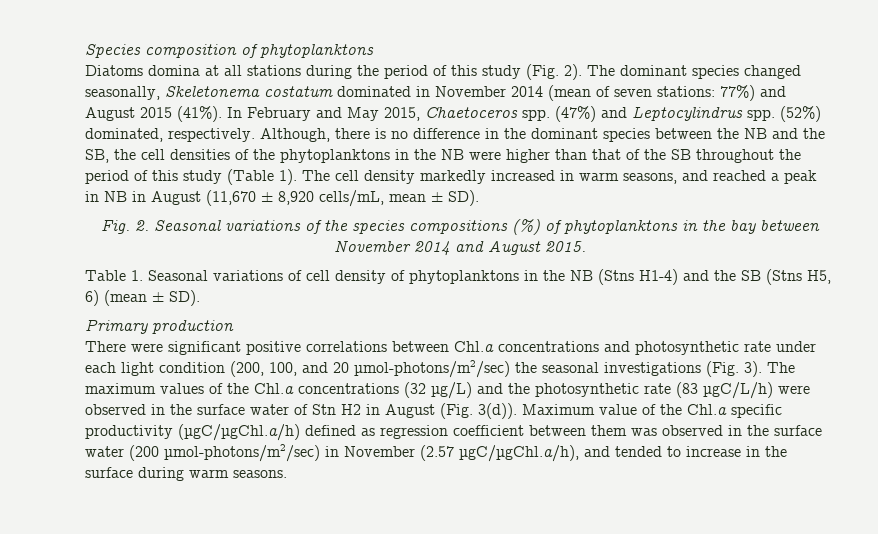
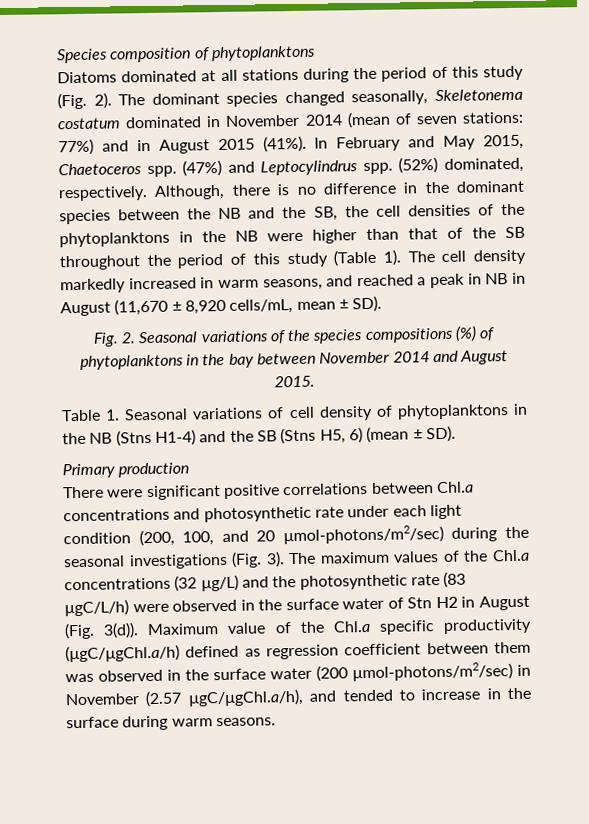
[148,65,200,76] domina -> [121,70,198,83] dominated
(786, 91) none -> [136,139,151,152] in
(510, 369) none -> [451,527,498,542] during

